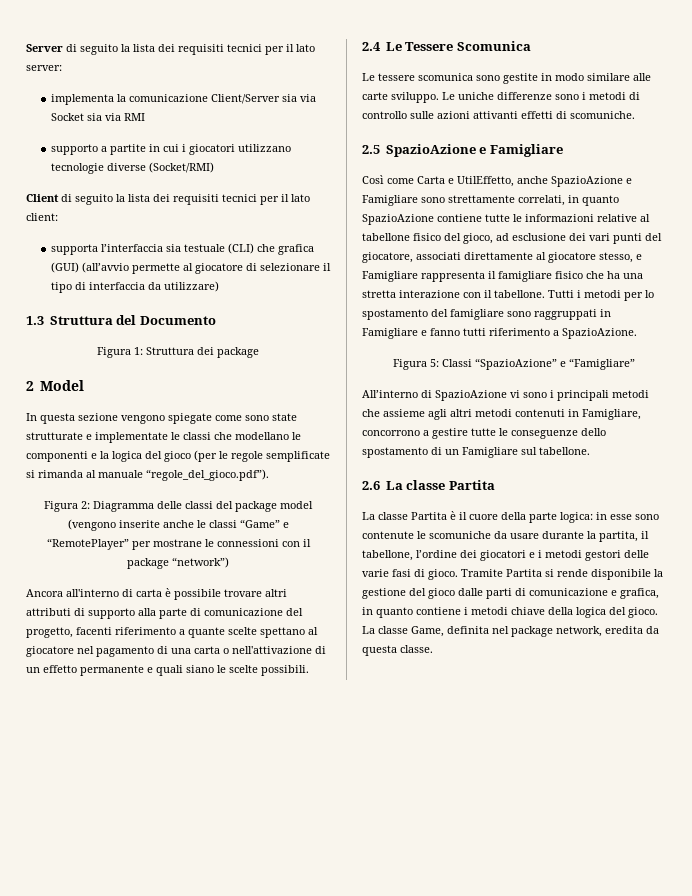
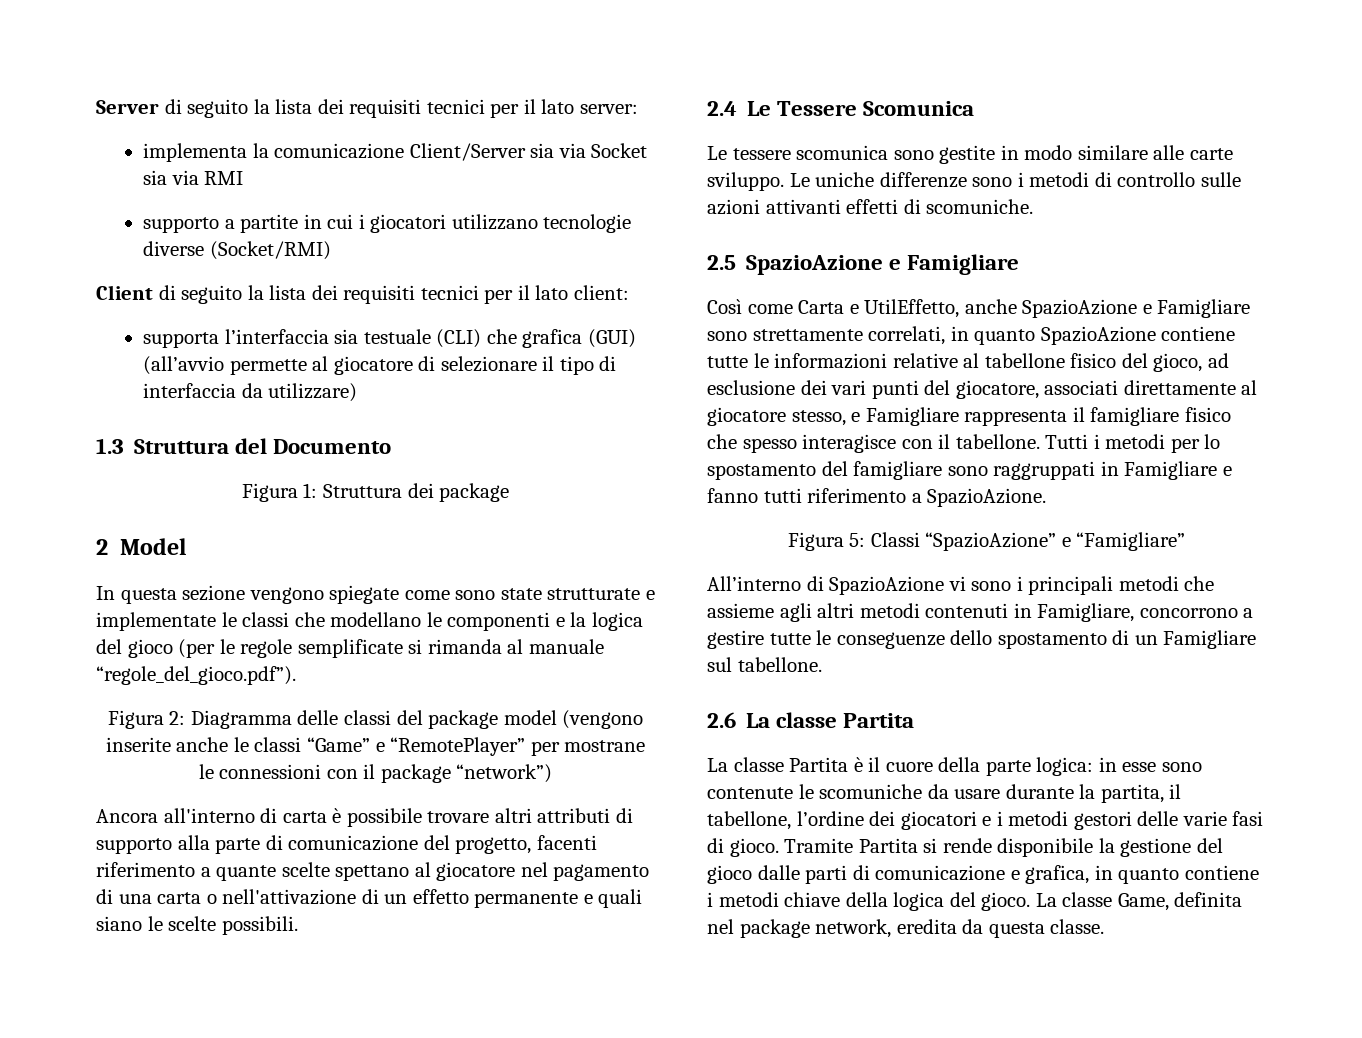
[607,271,643,279] [362,290,460,298] ha una stretta interazione -> [742,434,897,453] spesso interagisce

